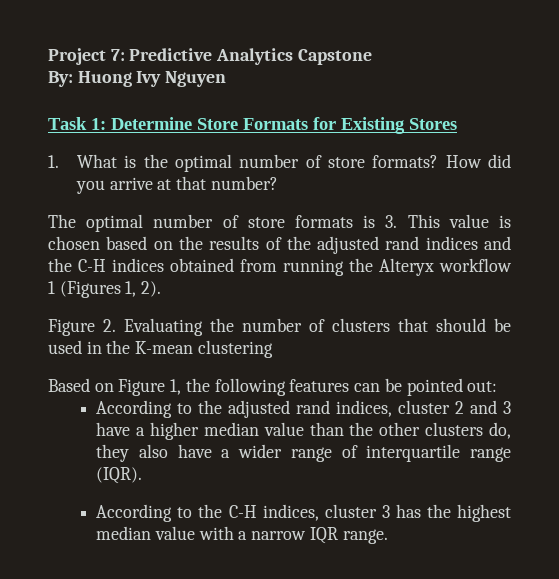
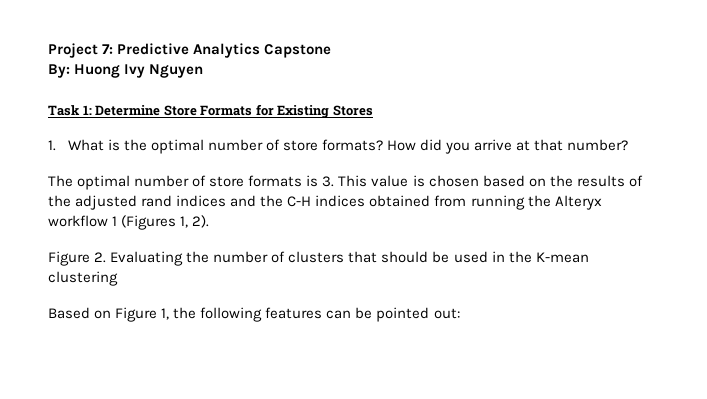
[96,400,512,418] [96,422,511,440] [96,444,511,462] [96,467,143,484] [96,504,512,522] [96,526,388,544] // According to the adjusted rand indices, cluster 2 and 3 have a higher median value than the other clusters do, they also have a wider range of interquartile range (IQR). // According to the C-H indices, cluster 3 has the highest median value with a narrow IQR range. -> (460, 313) none

